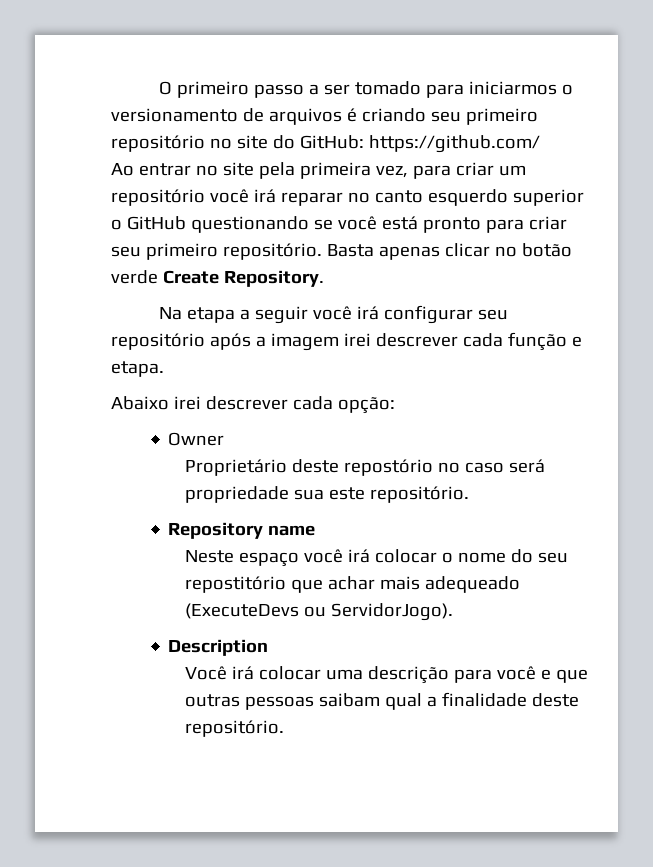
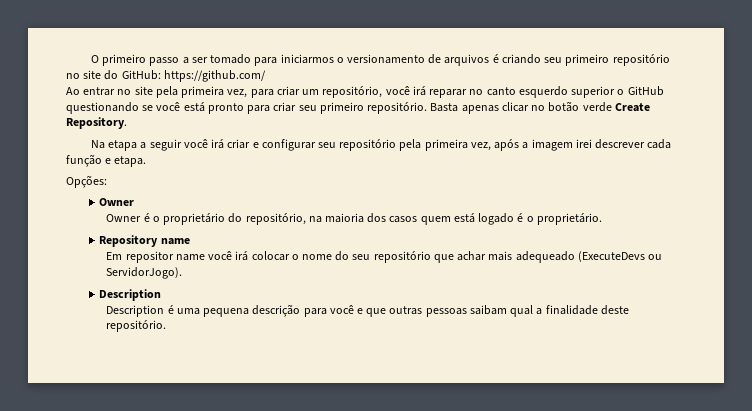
[111,189,205,206] repositório -> [322,86,383,98] repositório,
(380, 313) none -> [227,139,259,149] criar e
(205, 341) none -> [399,139,491,151] pela primeira vez,
[111,396,395,414] [168,432,225,446] [184,459,545,476] [184,486,469,503] Abaixo irei descrever cada opção: // Owner // Proprietário deste repostório no caso será propriedade sua este repositório. -> [66,175,107,188] [99,198,135,206] [106,213,602,225] Opções: // Owner // Owner é o proprietário do repositório, na maioria dos casos quem está logado é o proprietário.
[184,550,299,567] Neste espaço -> [106,251,205,263] Em repositor name
[184,576,286,593] repostitório -> [373,251,431,263] repositório
[184,666,363,680] Você irá colocar uma -> [106,305,250,317] Description é uma pequena

